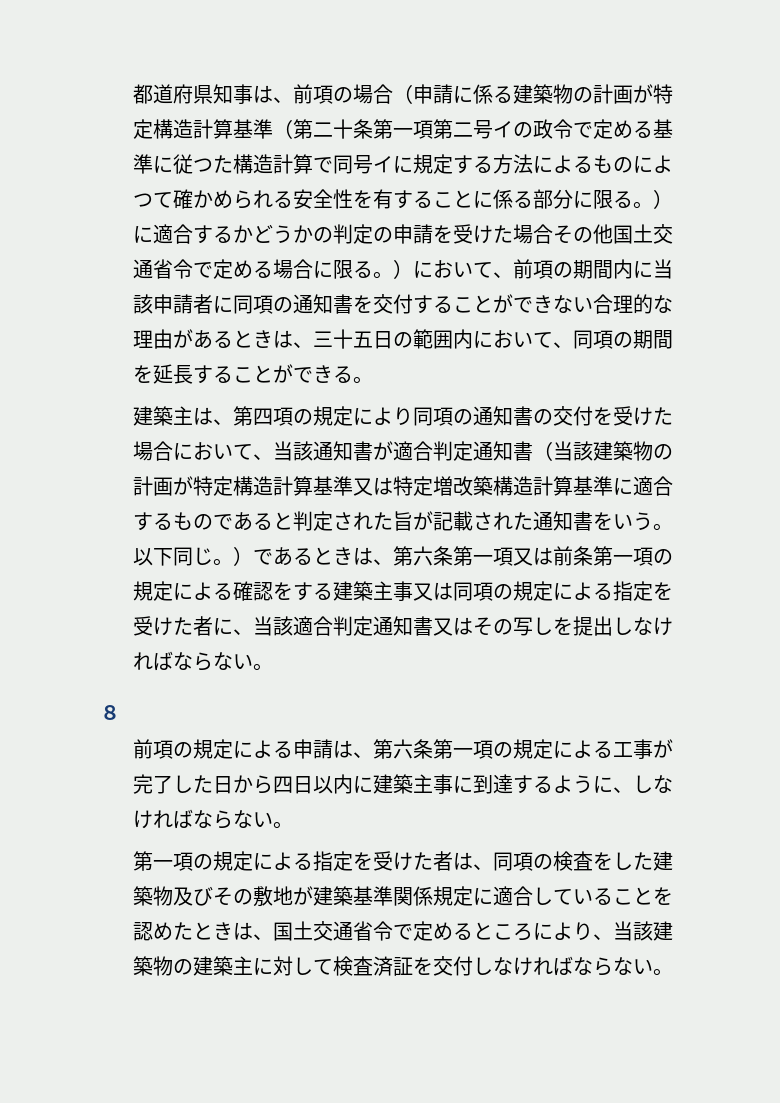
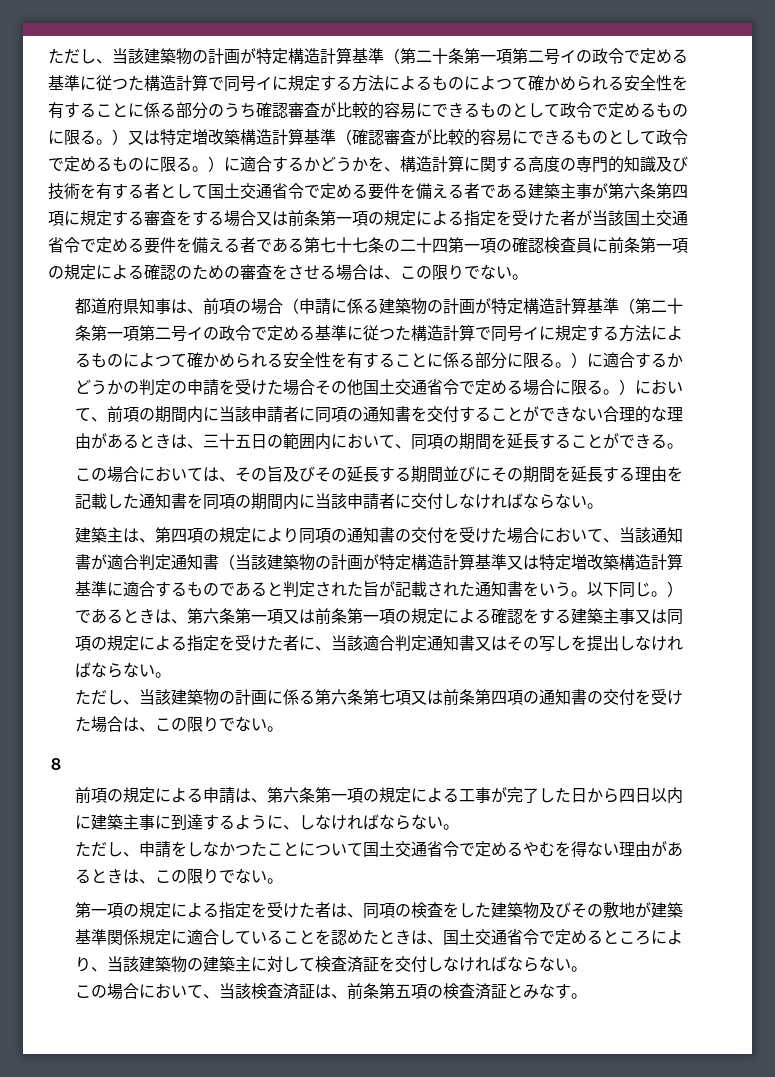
(133, 94) none -> [48,47,688,65] [48,74,688,92] [48,102,688,119] [48,128,688,146] [48,155,688,173] [48,183,688,200] [48,210,688,227] [48,237,688,254] [48,264,528,281] ただし、当該建築物の計画が特定構造計算基準（第二十条第一項第二号イの政令で定める基準に従つた構造計算で同号イに規定する方法によるものによつて確かめられる安全性を有することに係る部分のうち確認審査が比較的容易にできるものとして政令で定めるものに限る。）又は特定増改築構造計算基準（確認審査が比較的容易にできるものとして政令で定めるものに限る。）に適合するかどうかを、構造計算に関する高度の専門的知識及び技術を有する者として国土交通省令で定める要件を備える者である建築主事が第六条第四項に規定する審査をする場合又は前条第一項の規定による指定を受けた者が当該国土交通省令で定める要件を備える者である第七十七条の二十四第一項の確認検査員に前条第一項の規定による確認のための審査をさせる場合は、この限りでない。 //
(374, 380) none -> [74,466,683,483] [74,493,603,510] // この場合においては、その旨及びその延長する期間並びにその期間を延長する理由を記載した通知書を同項の期間内に当該申請者に交付しなければならない。
(274, 667) none -> [74,689,683,706] [74,716,283,733] // ただし、当該建築物の計画に係る第六条第七項又は前条第四項の通知書の交付を受けた場合は、この限りでない。
(294, 825) none -> [74,841,683,858] [74,868,283,884] // ただし、申請をしなかつたことについて国土交通省令で定めるやむを得ない理由があるときは、この限りでない。
(674, 972) none -> [74,983,587,1000] // この場合において、当該検査済証は、前条第五項の検査済証とみなす。

